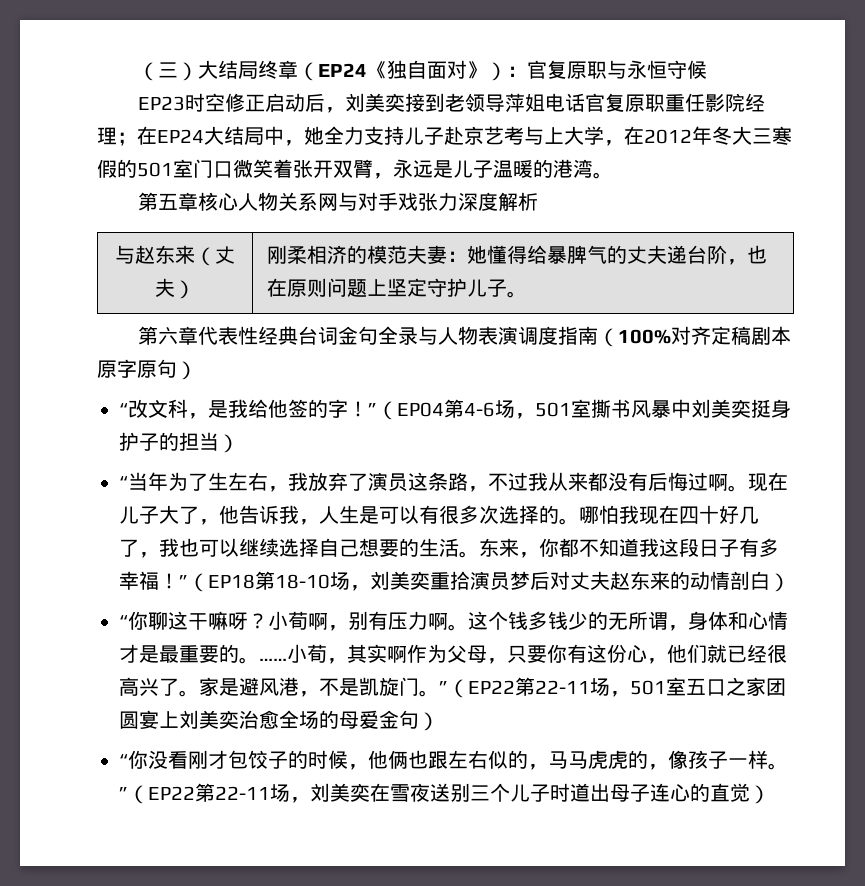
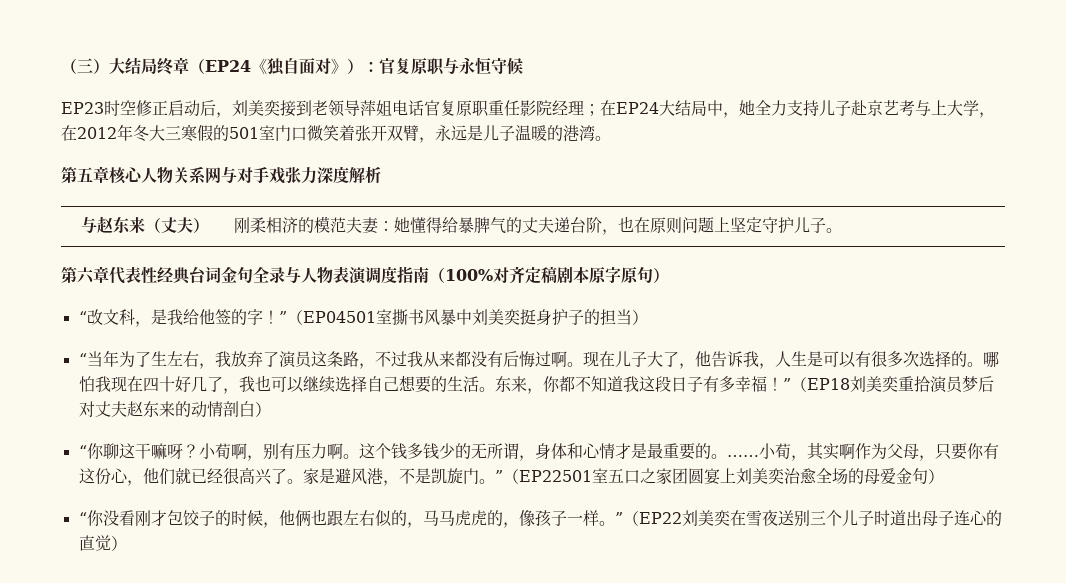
[397,399,571,419] EP04第4-6场，501 -> [302,311,376,323] EP04501
[255,571,370,591] 第18-10场， -> (850, 384) none
[468,677,666,697] EP22第22-11场，501 -> [518,470,592,482] EP22501
[195,783,310,803] 第22-11场， -> (682, 518) none

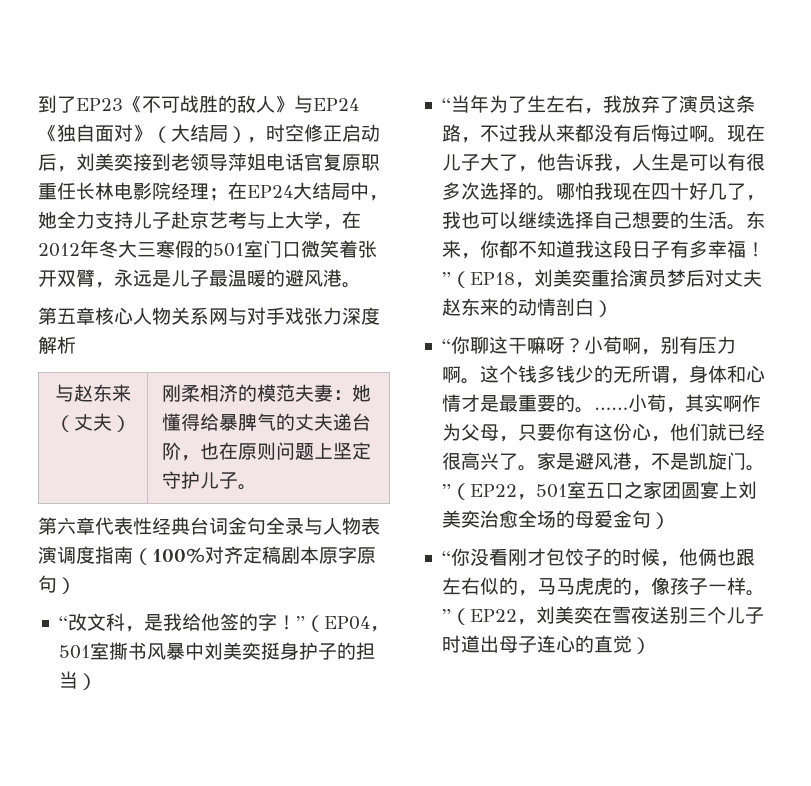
[61,57,523,76] [61,102,104,114] （三）大结局终章（EP24《独自面对》）：官复原职与永恒守候 // EP23 -> [38,95,359,113] [38,124,266,143] 到了EP23《不可战胜的敌人》与EP24《独自面对》（大结局），
(520, 108) none -> [76,182,133,200] 长林电
[515,125,595,142] 温暖的港湾 -> [209,269,342,287] 最温暖的避风港
[302,311,376,323] EP04501 -> [323,616,389,632] [58,645,90,659] EP04，501
(850, 384) none -> [514,282,534,288] ，
[518,470,592,482] EP22501 -> [469,484,567,500] EP22，501
(682, 518) none -> [516,619,536,625] ，

